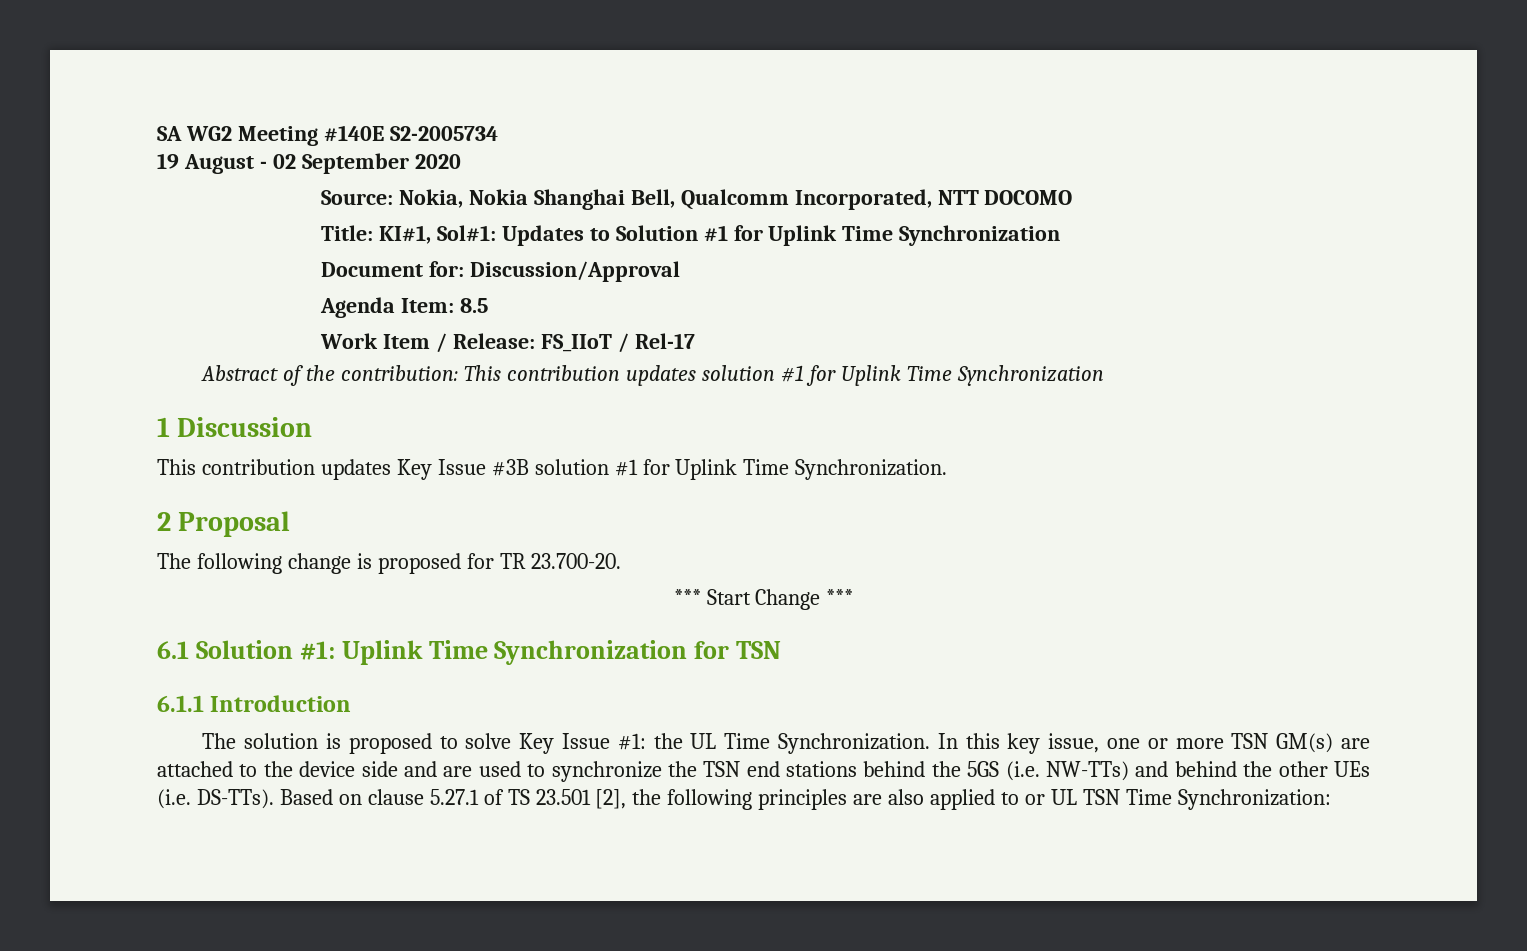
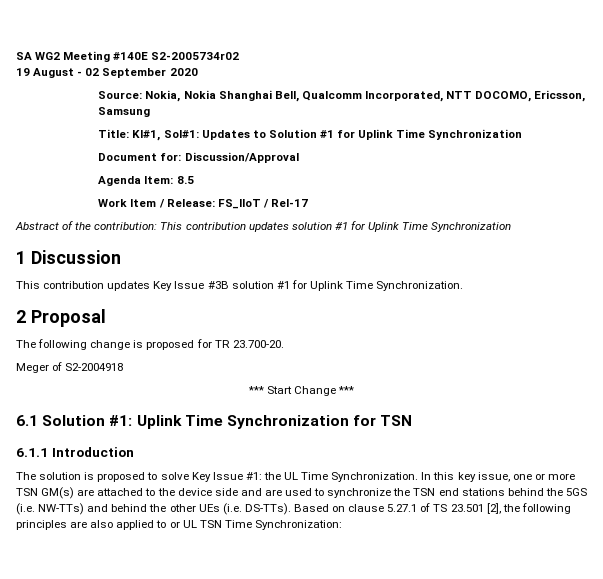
[389,126,498,141] S2-2005734 -> [151,52,240,60] S2-2005734r02
[984,190,1073,205] DOCOMO -> [475,90,586,102] [98,107,151,117] DOCOMO, Ericsson, Samsung
(621, 561) none -> [16,362,124,373] // Meger of S2-2004918

